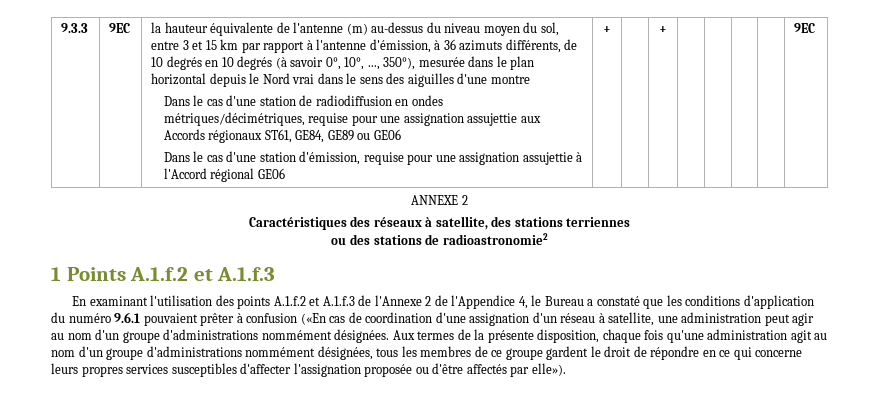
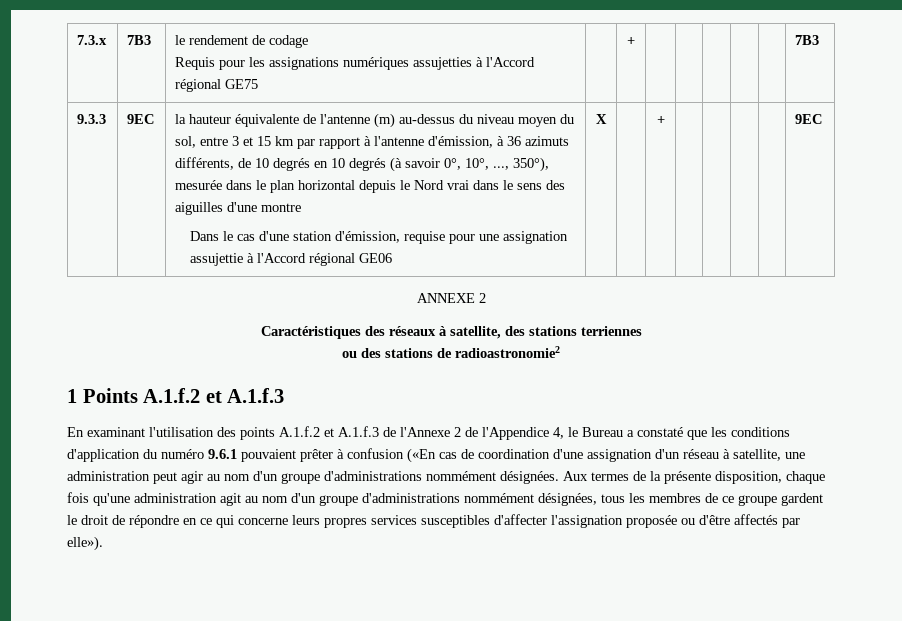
(61, 28) none -> [77,35,108,45] [127,35,152,45] [175,35,309,48] [175,57,536,70] [175,79,259,92] [627,37,635,45] [795,35,820,45] 7.3.x | 7B3 | le rendement de codage // Requis pour les assignations numériques assujetties à l'Accord régional GE75 | | + | | | | | | 7B3 //
[163,95,443,106] [163,112,541,126] [163,129,401,143] // Dans le cas d'une station de radiodiffusion en ondes métriques/décimétriques, requise pour une assignation assujettie aux Accords régionaux ST61, GE84, GE89 ou GE06 -> (302, 207) none
[603,26,611,33] + -> [596,114,607,124] X

